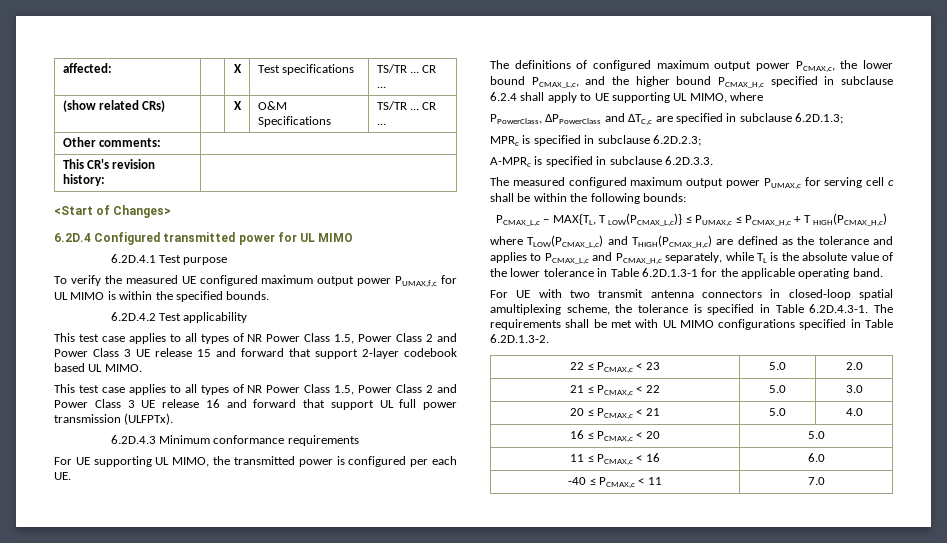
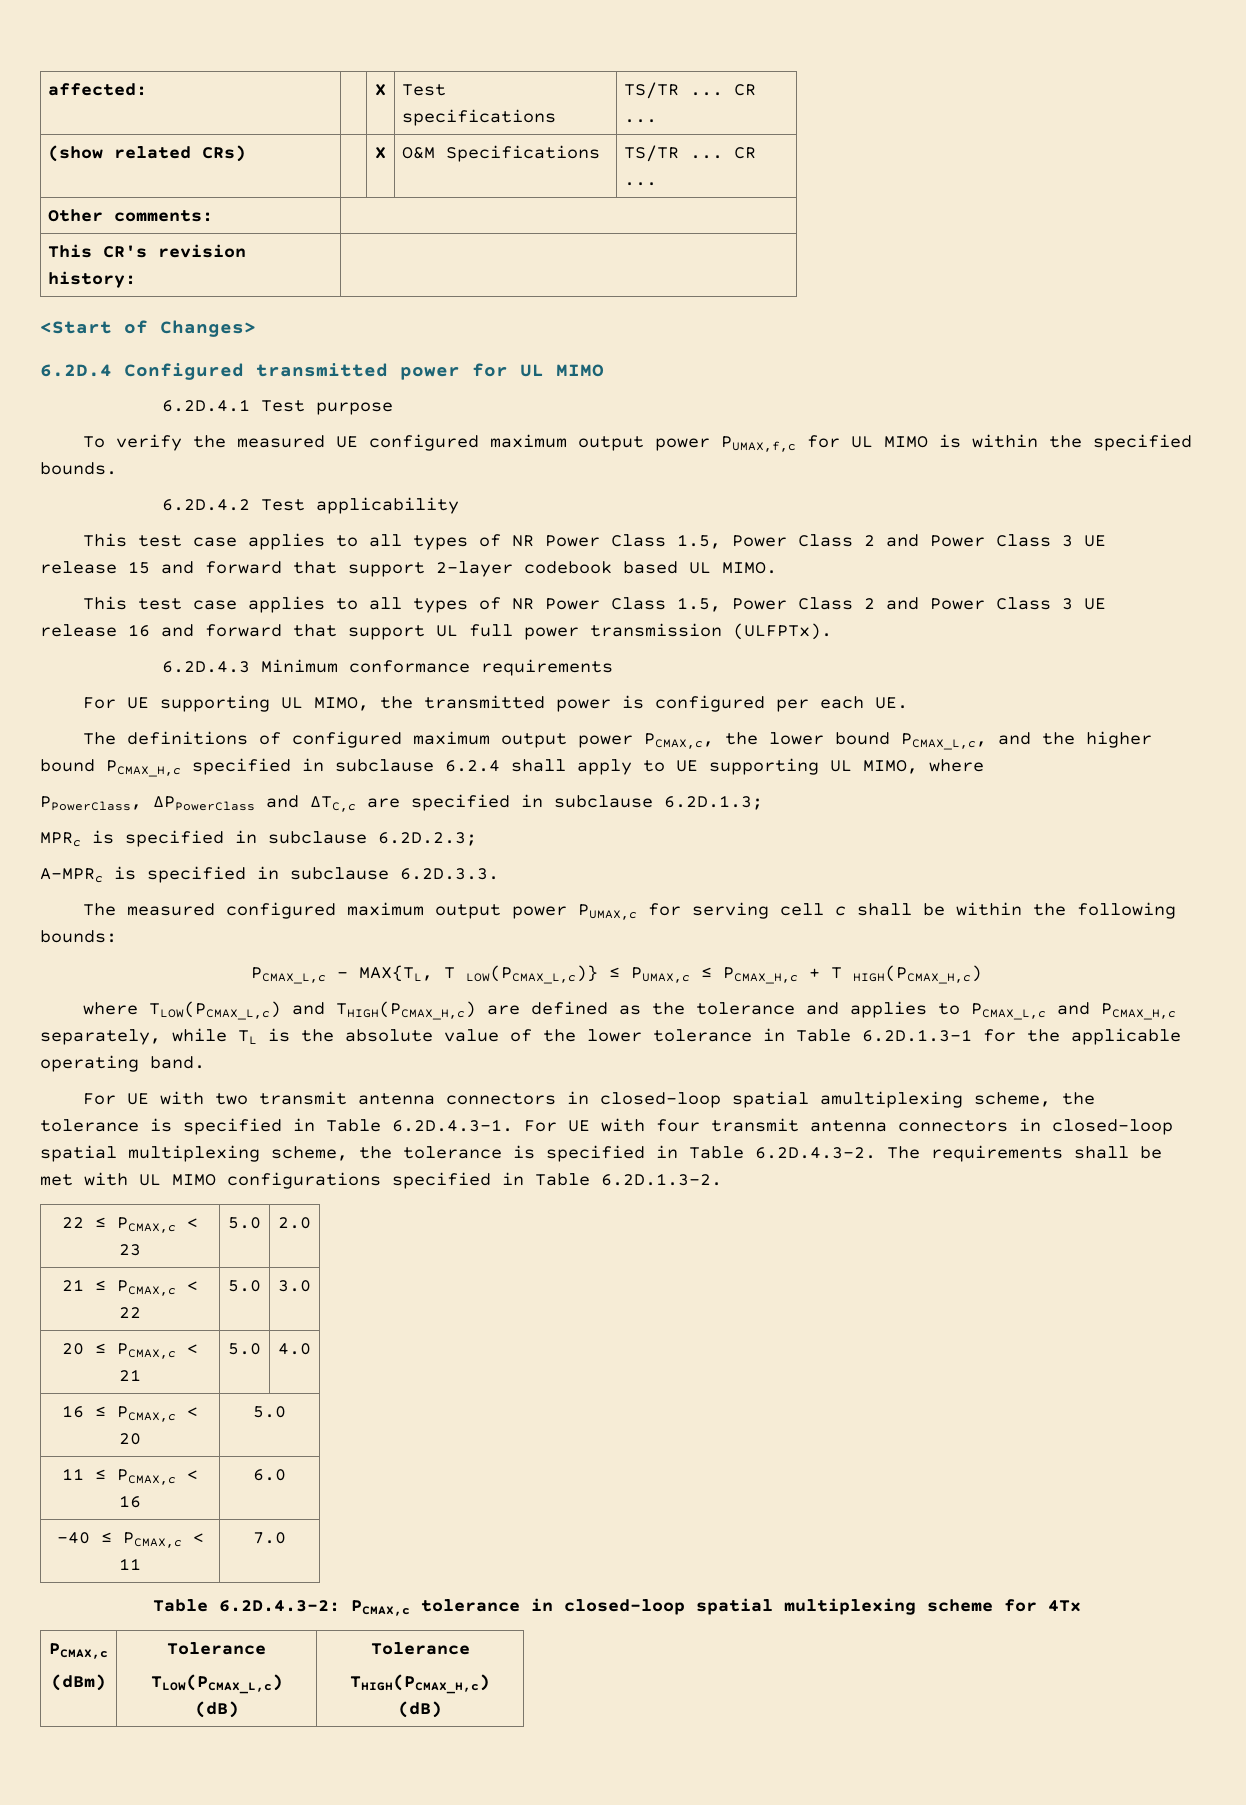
(869, 308) none -> [524,1118,1173,1135] [40,1145,876,1162] For UE with four transmit antenna connectors in closed-loop spatial multiplexing scheme, the tolerance is specified in Table 6.2D.4.3-2.
(825, 481) none -> [152,1598,1081,1616] [49,1643,108,1659] [51,1674,106,1691] [167,1642,266,1655] [150,1674,283,1694] [194,1701,239,1718] [370,1642,470,1655] [350,1674,491,1694] [398,1701,443,1718] // Table 6.2D.4.3-2: PCMAX,c tolerance in closed-loop spatial multiplexing scheme for 4Tx // PCMAX,c // (dBm) | Tolerance // TLOW(PCMAX_L,c) (dB) | Tolerance // THIGH(PCMAX_H,c) (dB)

